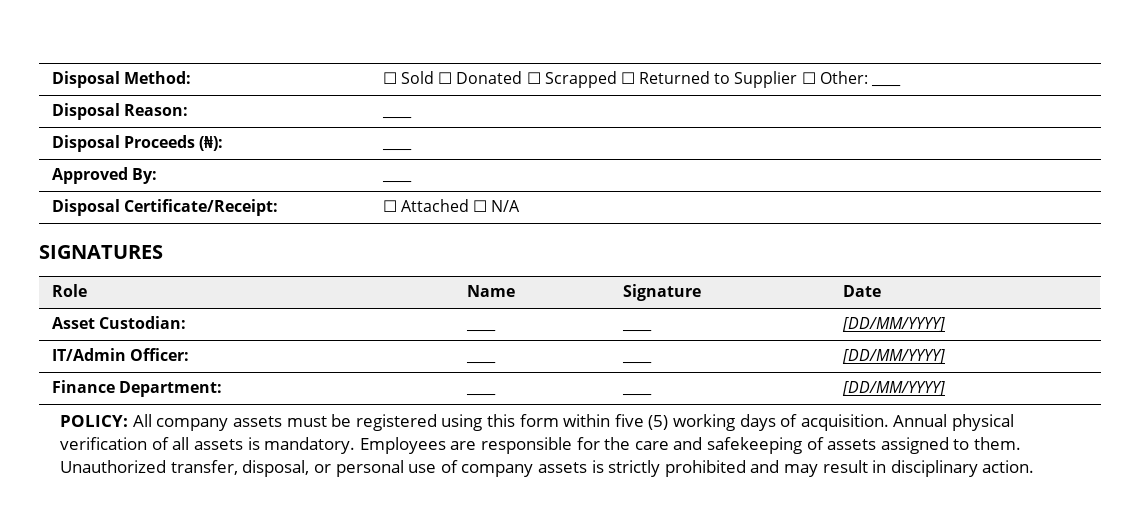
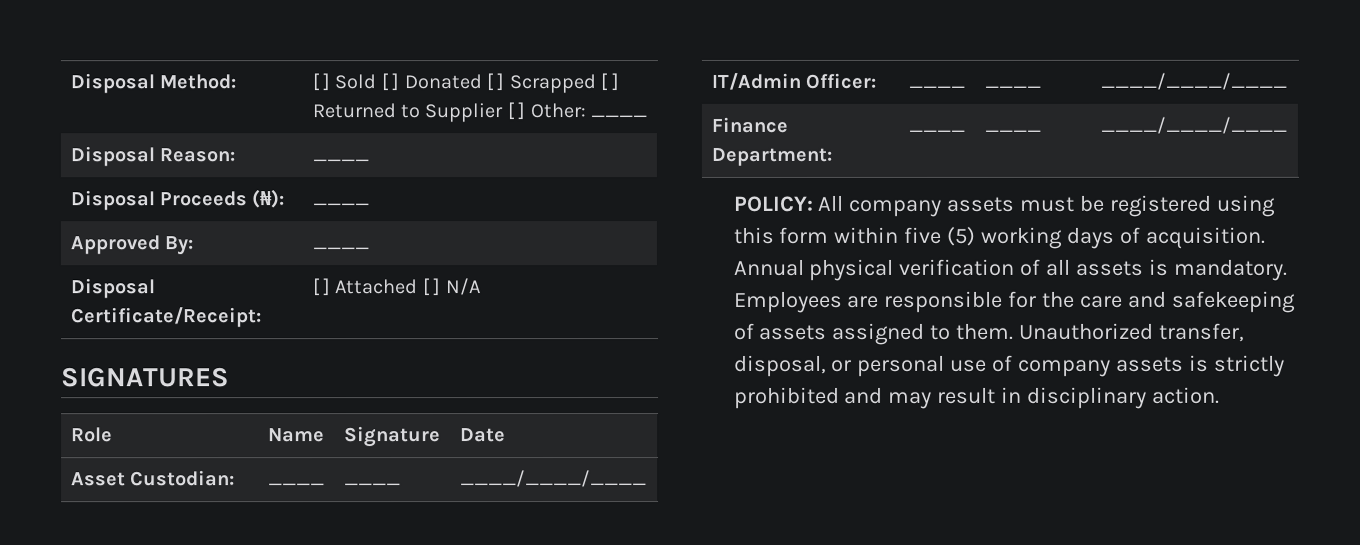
[382,71,635,88] ☐ Sold ☐ Donated ☐ Scrapped ☐ -> [311,73,619,94] [ ] Sold [ ] Donated [ ] Scrapped [ ]
[801,72,816,84] ☐ -> [506,102,526,121] [ ]
[382,199,488,212] ☐ Attached ☐ -> [312,278,442,297] [ ] Attached [ ]
[841,317,945,332] [DD/MM/YYYY] -> [459,470,647,488] ____/____/____
[841,349,945,364] [DD/MM/YYYY] -> [1099,72,1287,90] ____/____/____
[841,381,945,396] [DD/MM/YYYY] -> [1099,116,1287,134] ____/____/____

